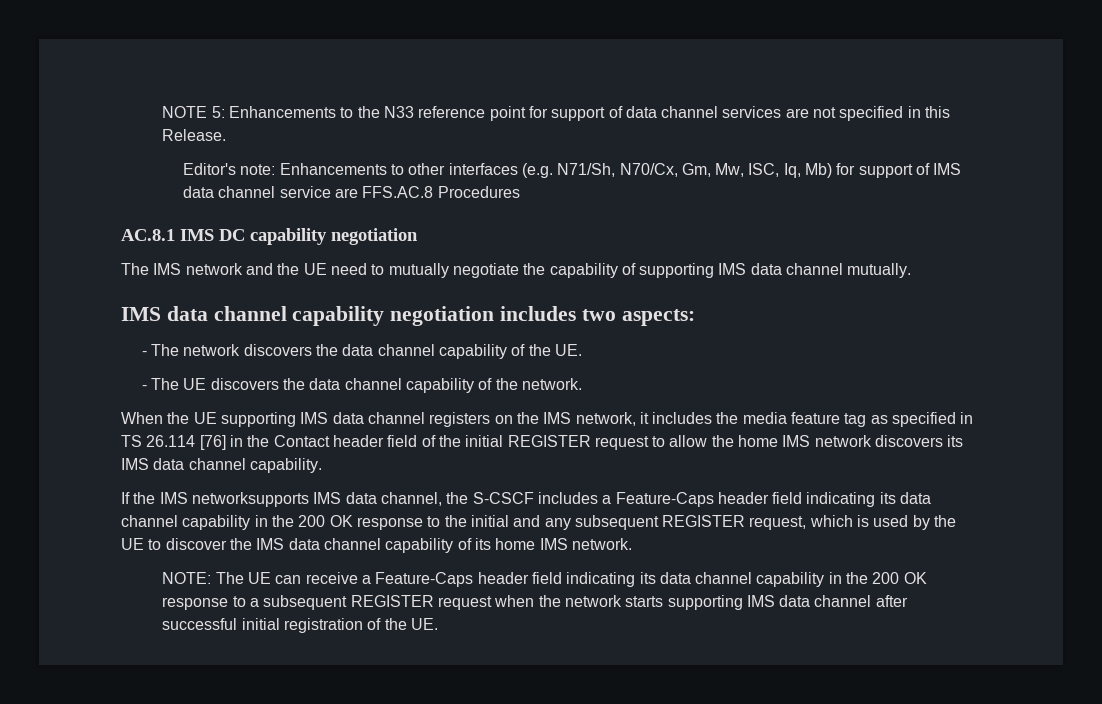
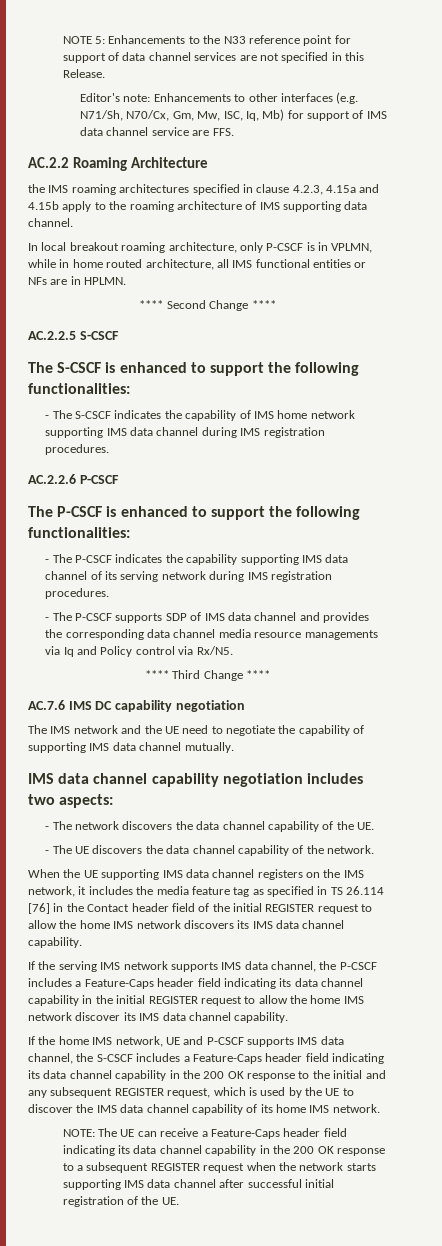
[362,186,520,198] [121,229,175,241] FFS.AC.8 Procedures // AC.8.1 -> [212,128,234,136] [28,157,208,171] [28,184,380,195] [28,201,368,212] [28,218,73,227] [28,242,373,253] [28,259,367,270] [28,276,127,285] [139,300,276,311] [28,331,119,340] [28,362,360,376] [28,383,130,394] [45,410,355,421] [45,427,325,438] [45,444,110,455] [28,474,119,484] [28,506,361,520] [28,527,130,538] [45,554,349,565] [45,571,332,582] [45,588,110,599] [45,612,370,623] [45,629,378,640] [45,646,233,657] [144,670,271,681] [28,700,65,710] FFS. // AC.2.2 Roaming Architecture // the IMS roaming architectures specified in clause 4.2.3, 4.15a and 4.15b apply to the roaming architecture of IMS supporting data channel. // In local breakout roaming architecture, only P-CSCF is in VPLMN, while in home routed architecture, all IMS functional entities or NFs are in HPLMN. // **** Second Change **** // AC.2.2.5 S-CSCF // The S-CSCF is enhanced to support the following functionalities: // - The S-CSCF indicates the capability of IMS home network supporting IMS data channel during IMS registration procedures. // AC.2.2.6 P-CSCF // The P-CSCF is enhanced to support the following functionalities: // - The P-CSCF indicates the capability supporting IMS data channel of its serving network during IMS registration procedures. // - The P-CSCF supports SDP of IMS data channel and provides the corresponding data channel media resource managements via Iq and Policy control via Rx/N5. // **** Third Change **** // AC.7.6
[388,263,449,278] mutually -> (223, 730) none
[159,492,309,507] IMS networksupports -> [58,961,377,972] [28,978,363,989] [28,995,364,1006] [28,1012,289,1023] [28,1036,294,1047] serving IMS network supports IMS data channel, the P-CSCF includes a Feature-Caps header field indicating its data channel capability in the initial REGISTER request to allow the home IMS network discover its IMS data channel capability. // If the home IMS network, UE and P-CSCF supports

